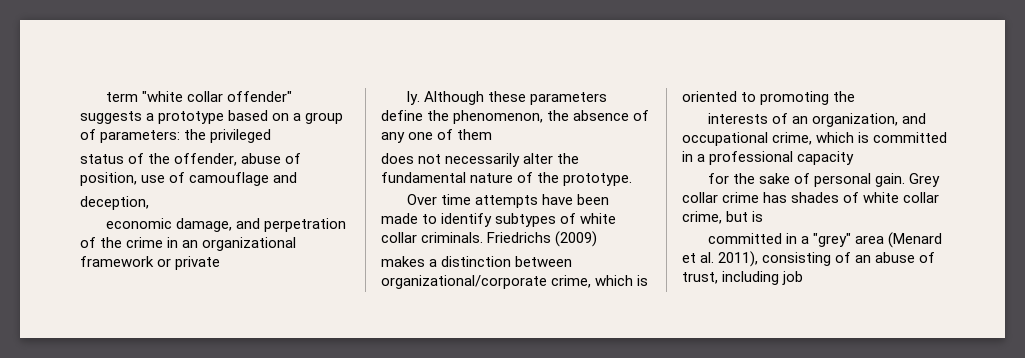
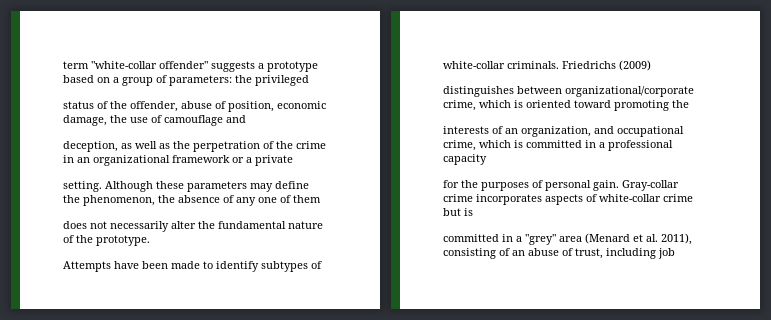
[142,91,224,102] "white collar -> [91,61,157,69] "white-collar
(137, 179) none -> [277,101,326,109] [63,115,127,126] economic damage, the
[106,218,261,232] // economic damage, and -> [121,141,190,149] as well as the
(172, 262) none -> [246,157,252,163] a
[407,91,421,105] ly. -> [63,181,102,192] setting.
(608, 98) none -> [250,183,273,192] may
[407,194,539,208] Over time attempts -> [63,261,111,272] Attempts
[580,213,617,224] [381,232,417,243] white collar -> [443,61,505,69] white-collar
[381,256,512,267] makes a distinction -> [443,86,514,97] distinguishes
[741,92,757,102] to -> [574,100,611,108] toward
[759,173,791,184] sake -> [481,182,529,191] purposes
[909,173,941,187] [682,192,940,203] [682,211,722,224] Grey collar crime has shades of white collar crime, -> [622,180,679,191] [443,194,693,205] Gray-collar crime incorporates aspects of white-collar crime

